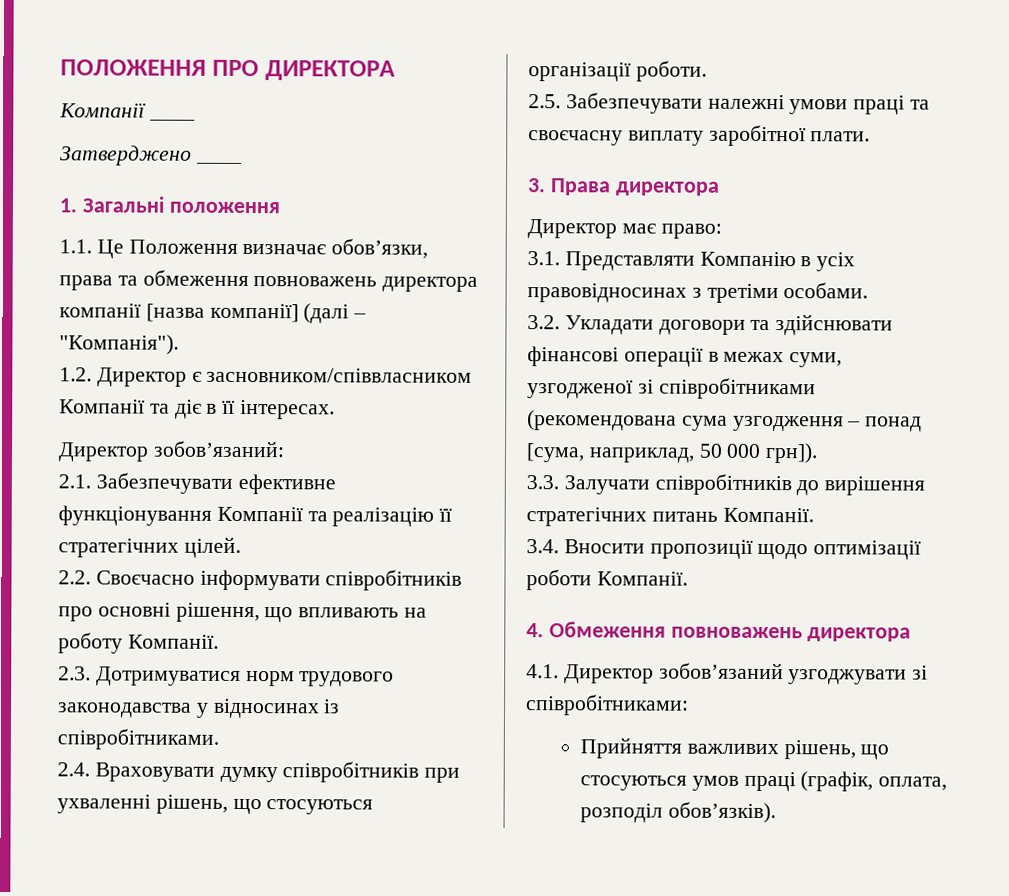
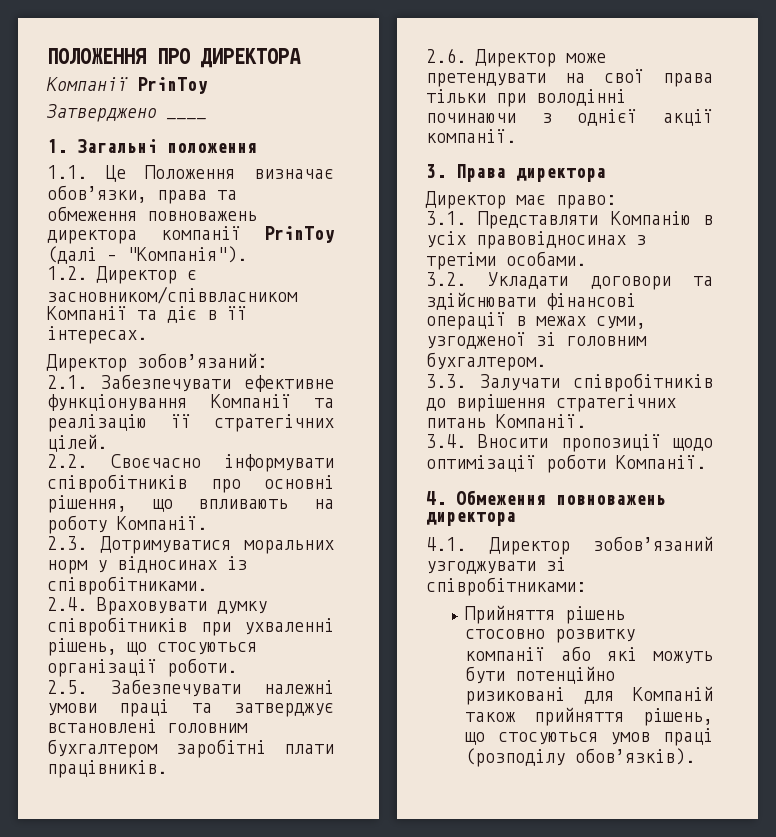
[148,117,195,121] ____ -> [137,77,208,94] PrinToy
[145,303,299,323] [назва компанії] -> [264,226,335,243] PrinToy
[245,671,395,687] [57,702,192,718] норм трудового законодавства -> [244,540,334,554] [47,560,88,574] моральних норм
[528,124,871,147] своєчасну виплату заробітної плати. -> [234,703,334,717] [47,719,248,733] [47,739,334,758] [47,760,167,778] [426,48,606,67] [426,69,713,87] [426,89,626,107] [426,109,713,126] [426,129,516,143] затверджує встановлені головним бухгалтером заробітні плати працівників. // 2.6. Директор може претендувати на свої права тільки при володінні починаючи з однієї акції компанії.
[658,377,816,400] [527,410,923,432] [526,443,819,464] співробітниками (рекомендована сума узгодження – понад [сума, наприклад, 50 000 грн]). -> [566,336,647,346] [426,352,546,371] головним бухгалтером.
[686,743,779,755] важливих -> [565,606,626,624] [465,629,636,643] [465,646,713,664] [465,666,616,684] [465,686,713,705] [465,707,625,726] рішень стосовно розвитку компанії або які можуть бути потенційно ризиковані для Компаній також прийняття
[800,771,948,792] [580,803,664,823] (графік, оплата, розподіл -> [465,748,566,767] (розподілу

